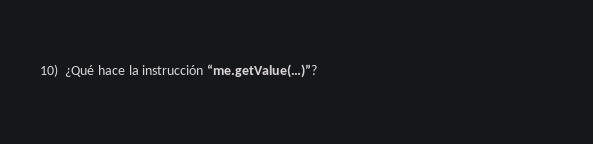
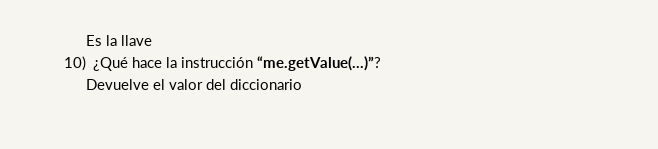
(40, 70) none -> [86,35,153,46] Es la llave //
(318, 71) none -> [86,79,303,90] // Devuelve el valor del diccionario

